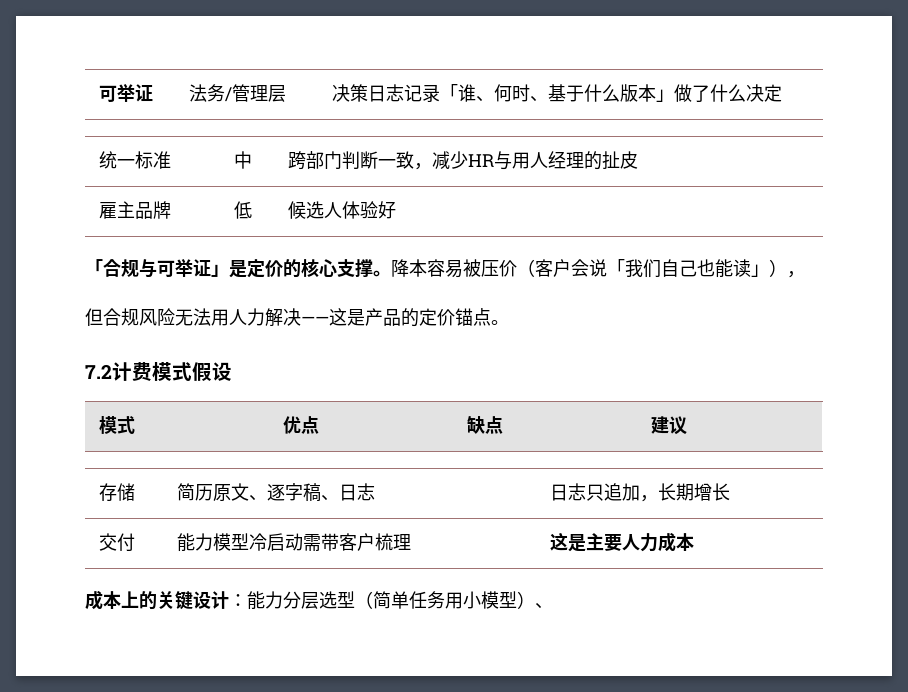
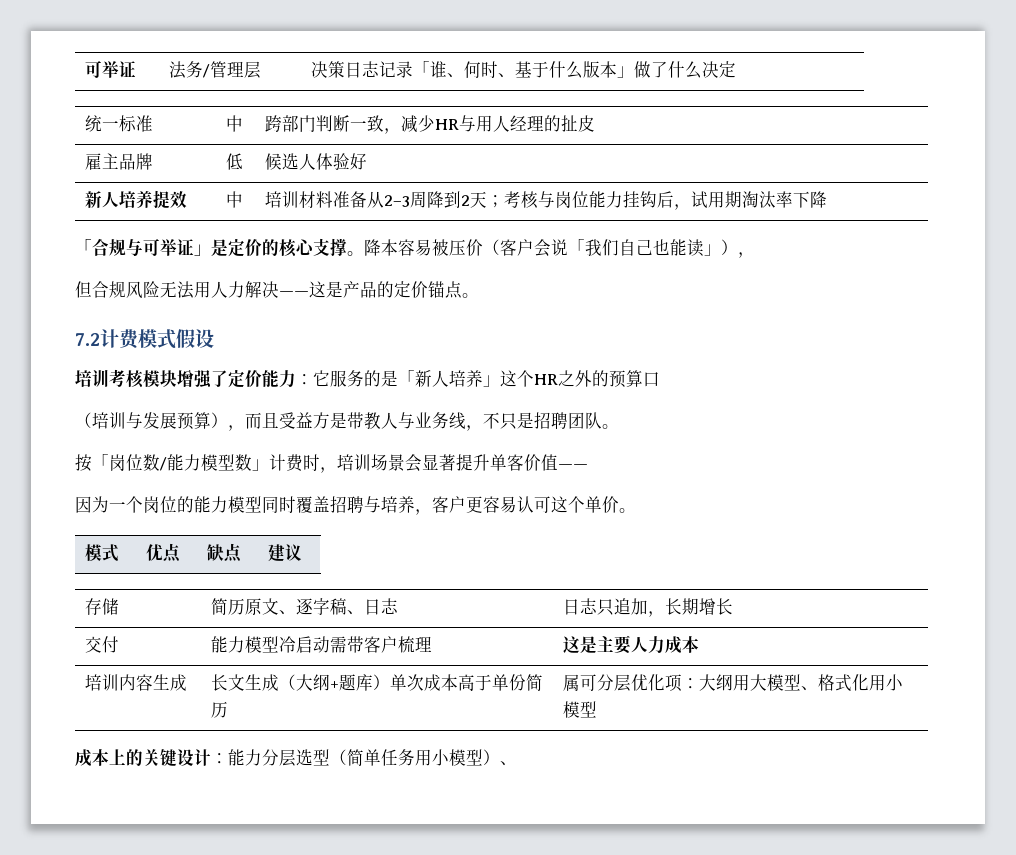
(397, 210) none -> [85,190,188,209] [226,191,244,208] [265,191,828,210] // 新人培养提效 | 中 | 培训材料准备从2–3周降到2天；考核与岗位能力挂钩后，试用期淘汰率下降
(232, 371) none -> [75,369,660,388] [75,412,619,431] [75,454,588,473] [75,496,636,515] // 培训考核模块增强了定价能力：它服务的是「新人培养」这个HR之外的预算口 // （培训与发展预算），而且受益方是带教人与业务线，不只是招聘团队。 // 按「岗位数/能力模型数」计费时，培训场景会显著提升单客价值—— // 因为一个岗位的能力模型同时覆盖招聘与培养，客户更容易认可这个单价。
(695, 542) none -> [85,674,188,691] [211,674,544,691] [211,701,229,718] [563,674,904,692] [563,701,598,718] // 培训内容生成 | 长文生成（大纲+题库）单次成本高于单份简历 | 属可分层优化项：大纲用大模型、格式化用小模型

